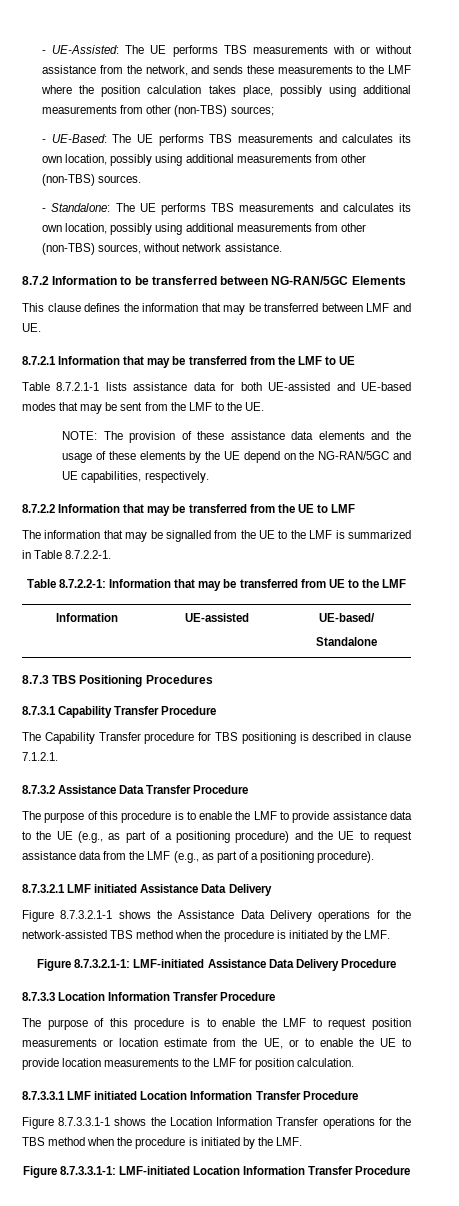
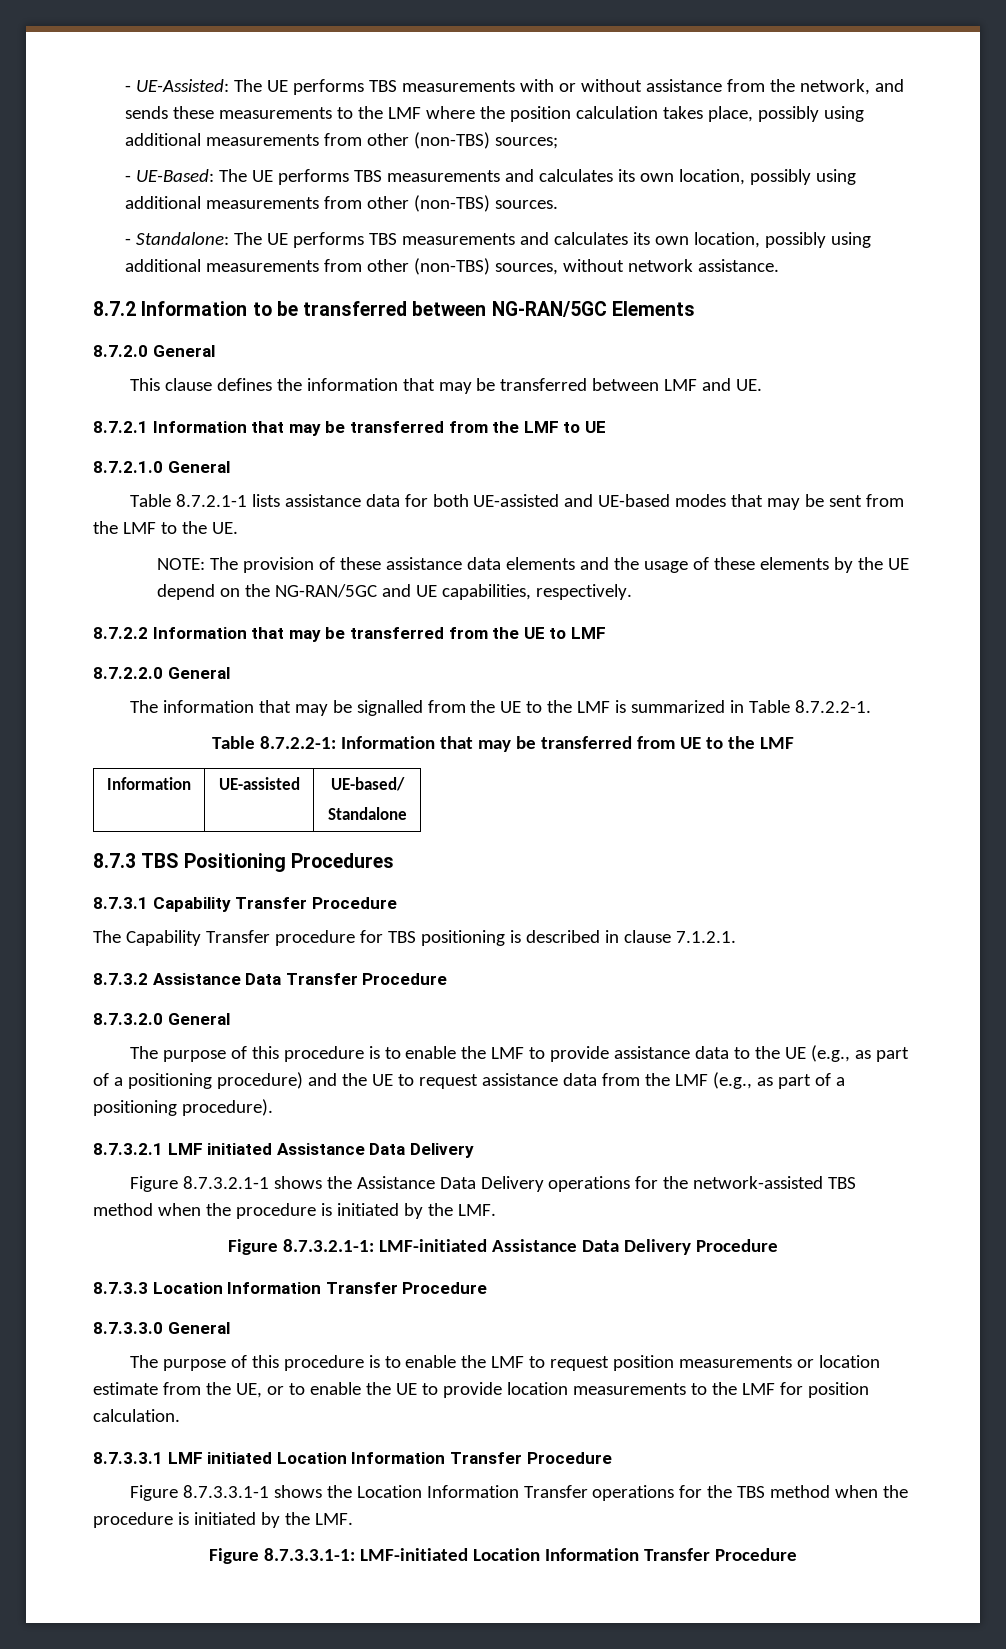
(406, 280) none -> [93,345,215,357] // 8.7.2.0 General
(356, 360) none -> [93,461,230,473] // 8.7.2.1.0 General
(356, 508) none -> [93,667,230,679] // 8.7.2.2.0 General
(249, 789) none -> [93,1013,230,1025] // 8.7.3.2.0 General
(276, 996) none -> [93,1322,230,1334] // 8.7.3.3.0 General

